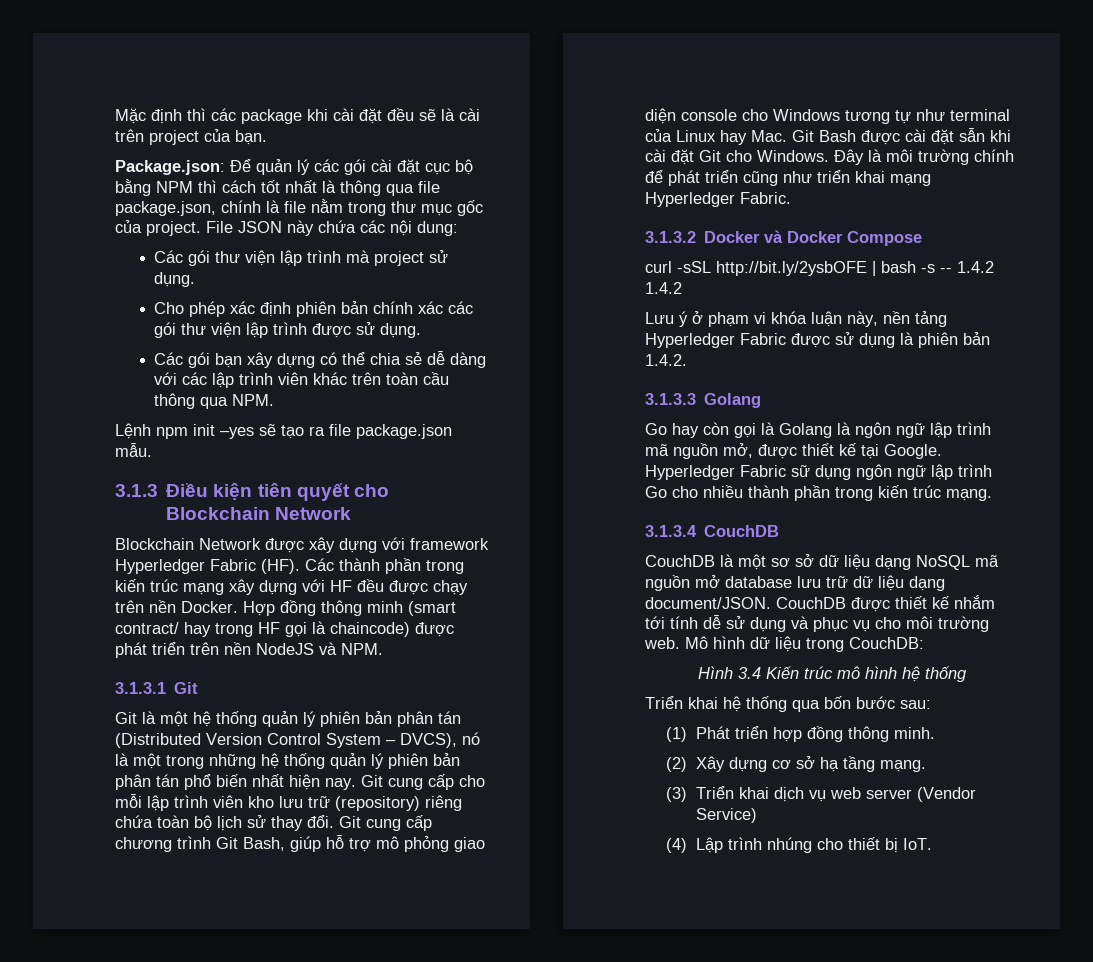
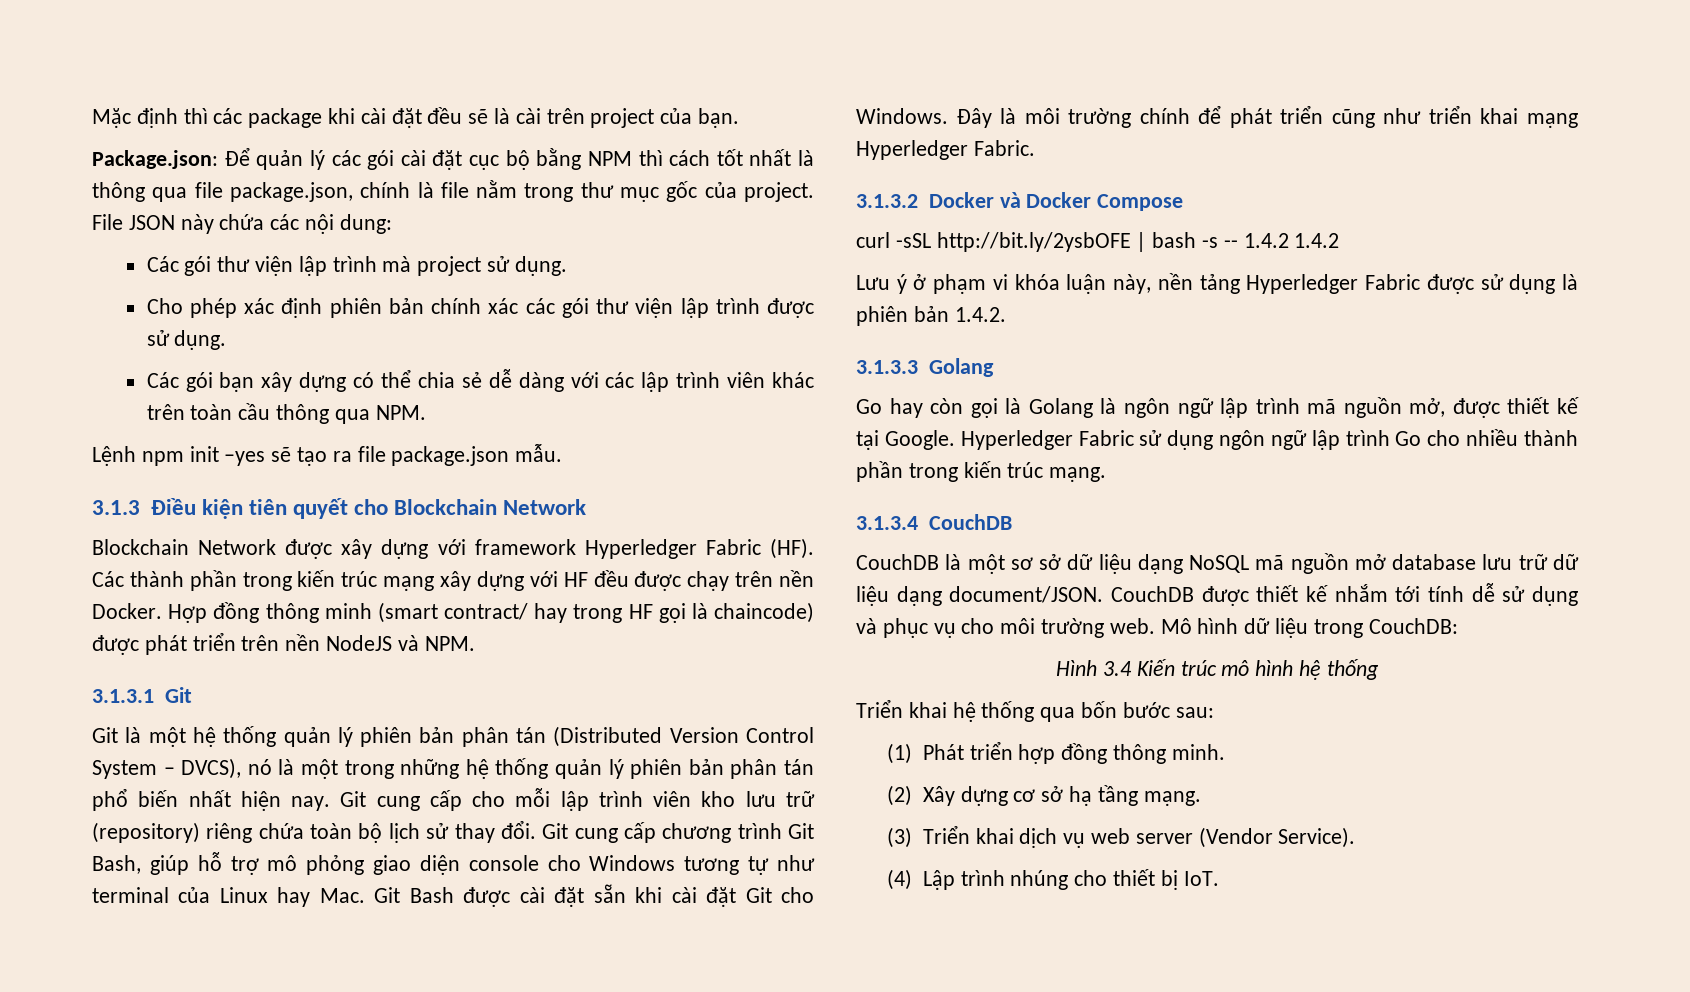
[959,128,985,142] sẫn -> [593,884,626,903] sẵn
[791,465,810,477] sữ -> [1139,430,1163,446] sử
[695,808,757,823] Service) -> [1278,827,1356,848] Service).

